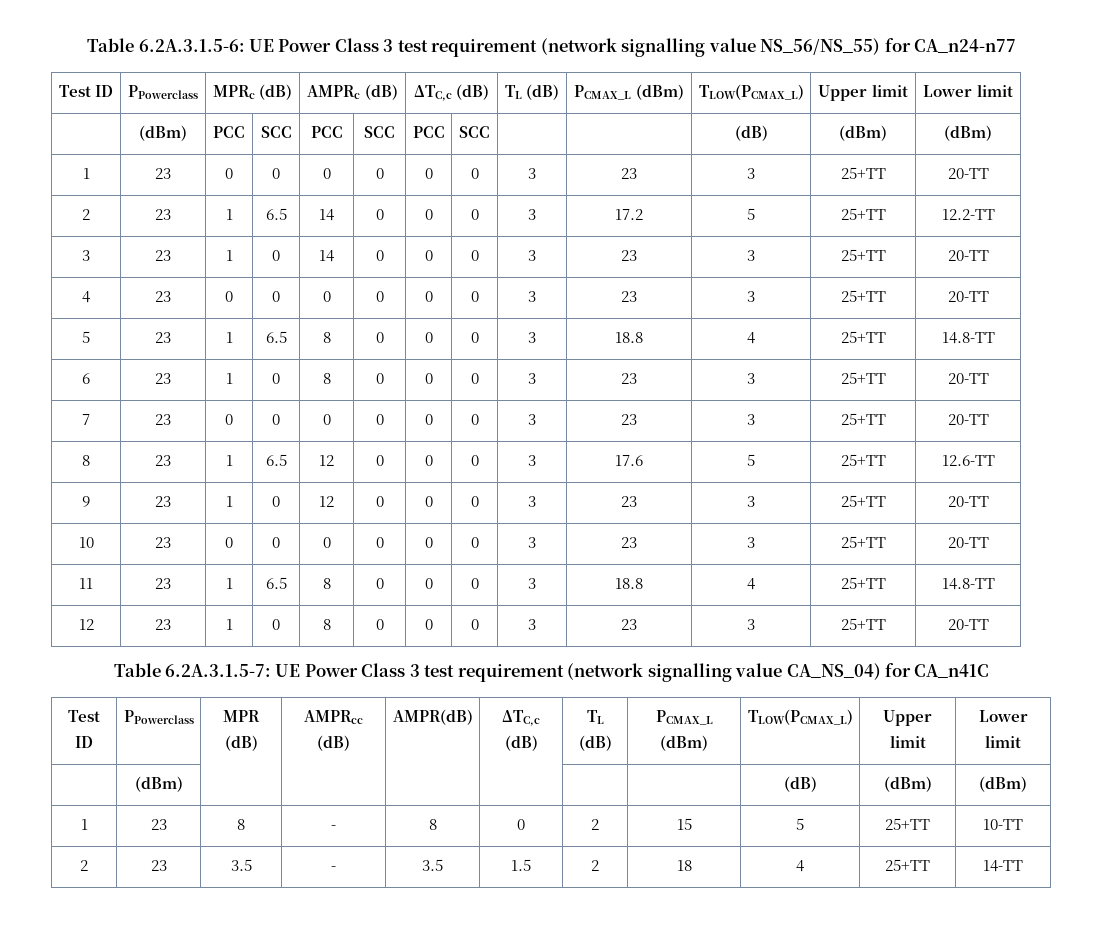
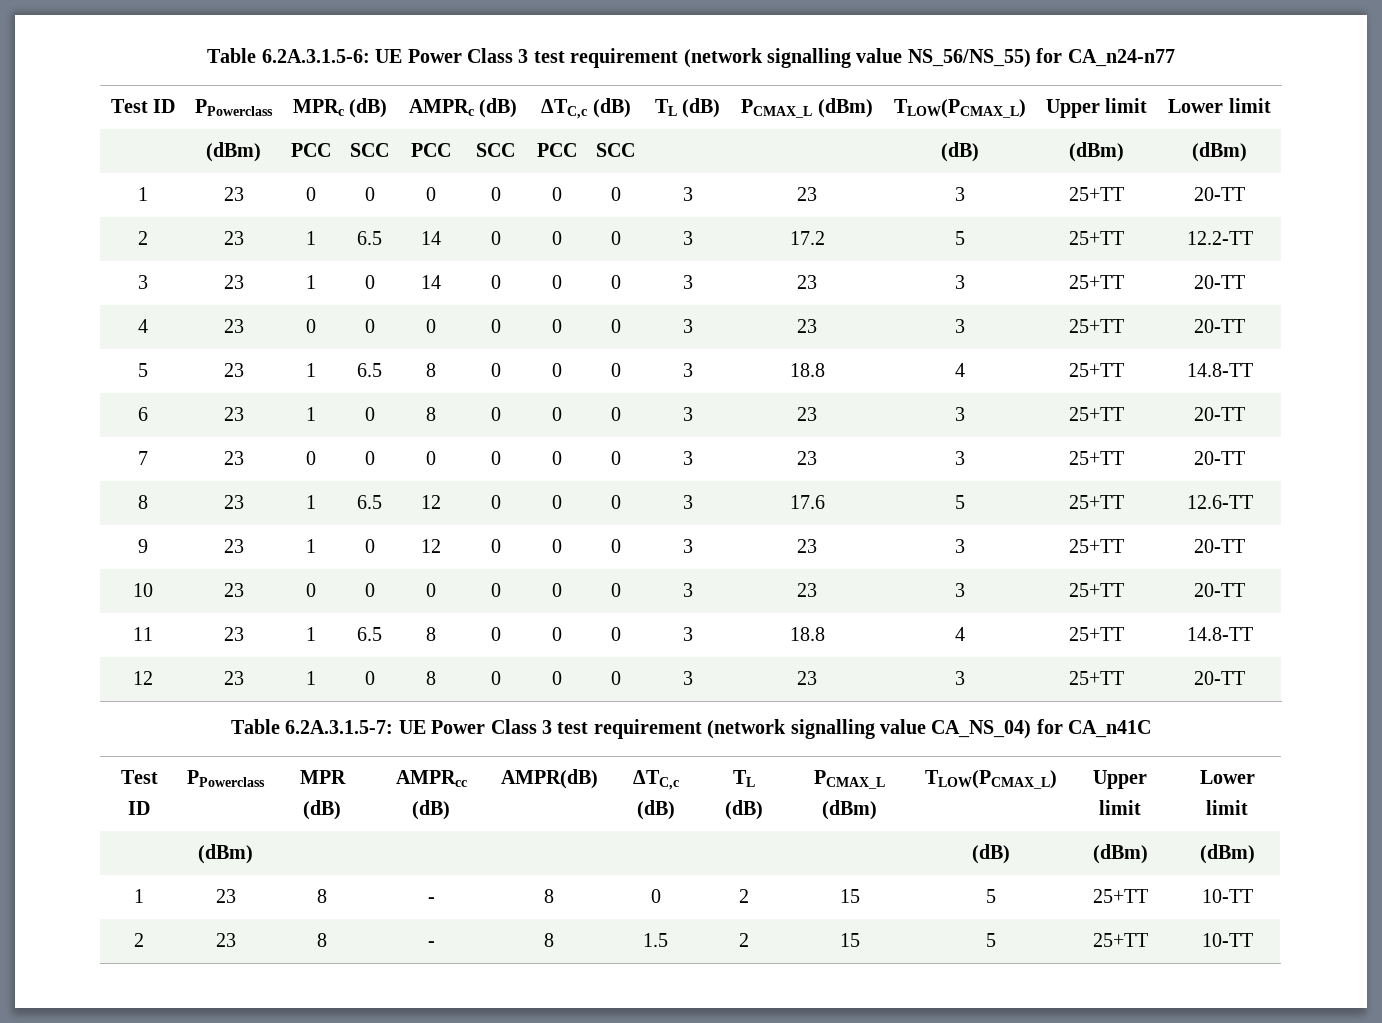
[230,859,252,871] [331,866,336,871] [422,859,443,871] 3.5 | - | 3.5 -> [317,933,327,947] [427,941,435,947] [544,933,554,947] 8 | - | 8
[676,860,692,871] [796,860,804,872] [885,859,930,871] [983,860,1023,872] 18 | 4 | 25+TT | 14-TT -> [839,933,860,947] [986,933,996,947] [1092,933,1148,947] [1201,933,1253,947] 15 | 5 | 25+TT | 10-TT

